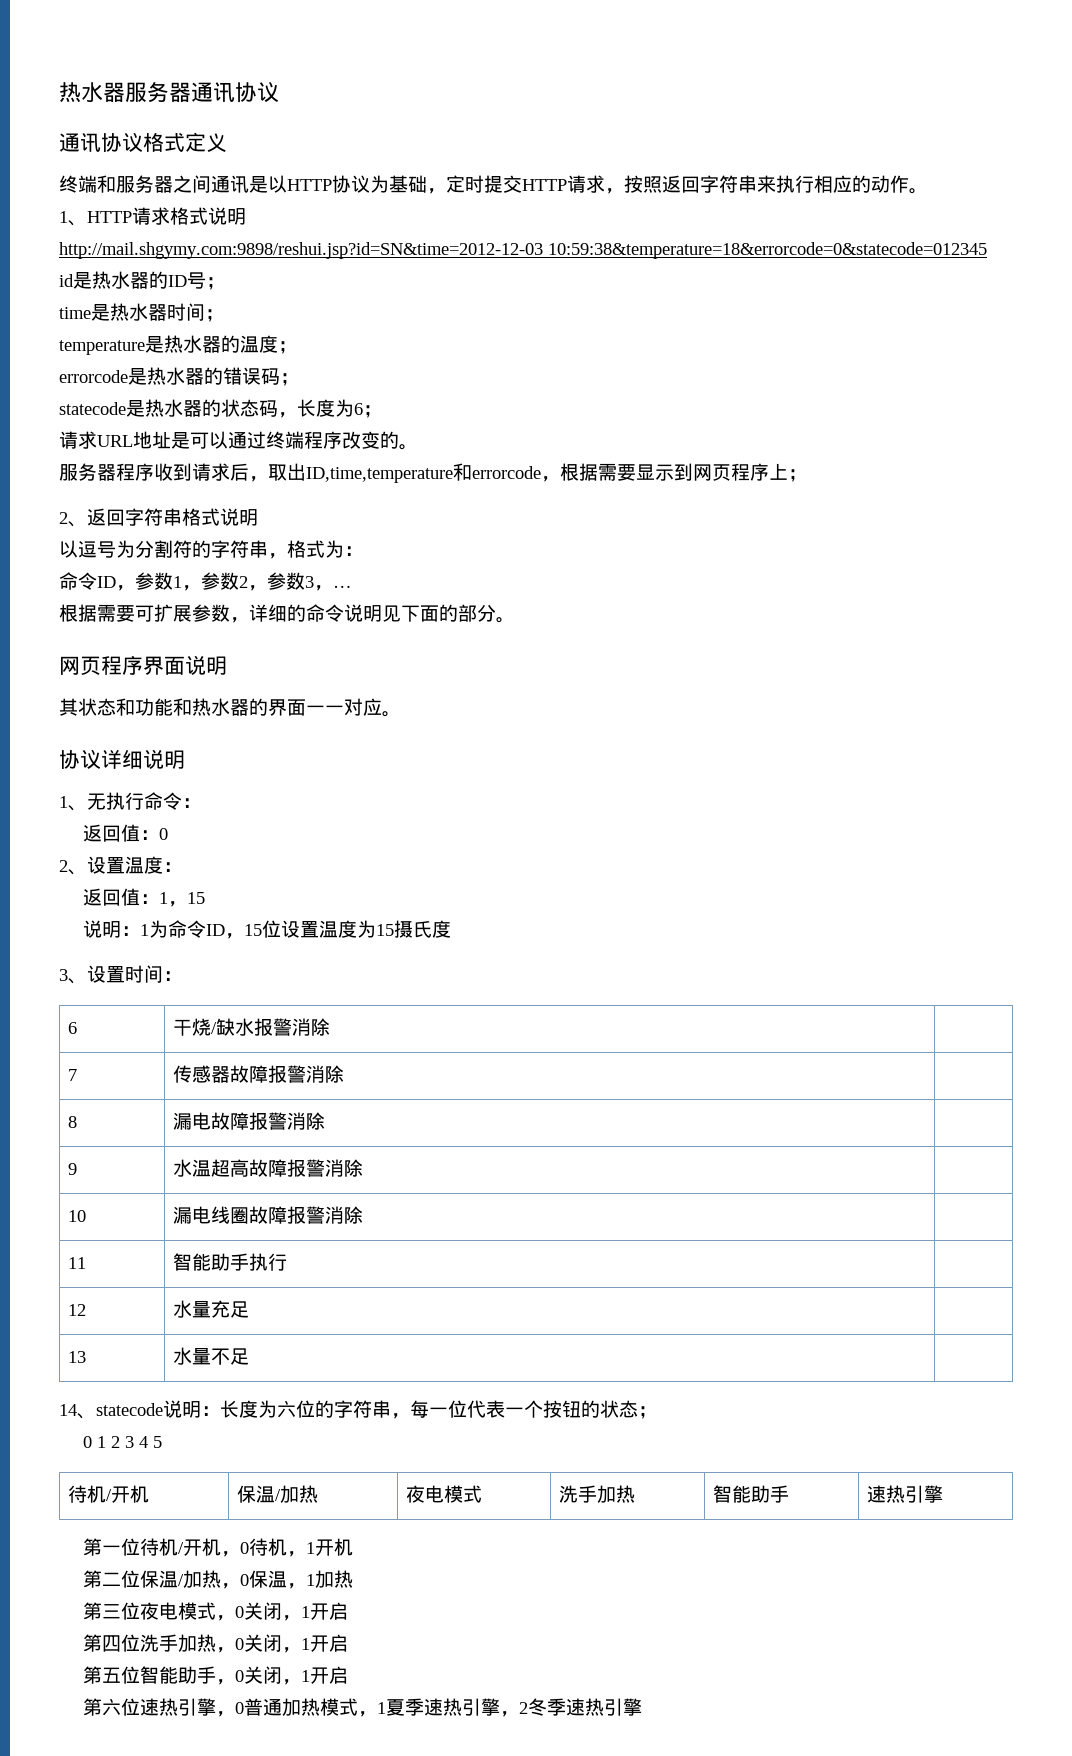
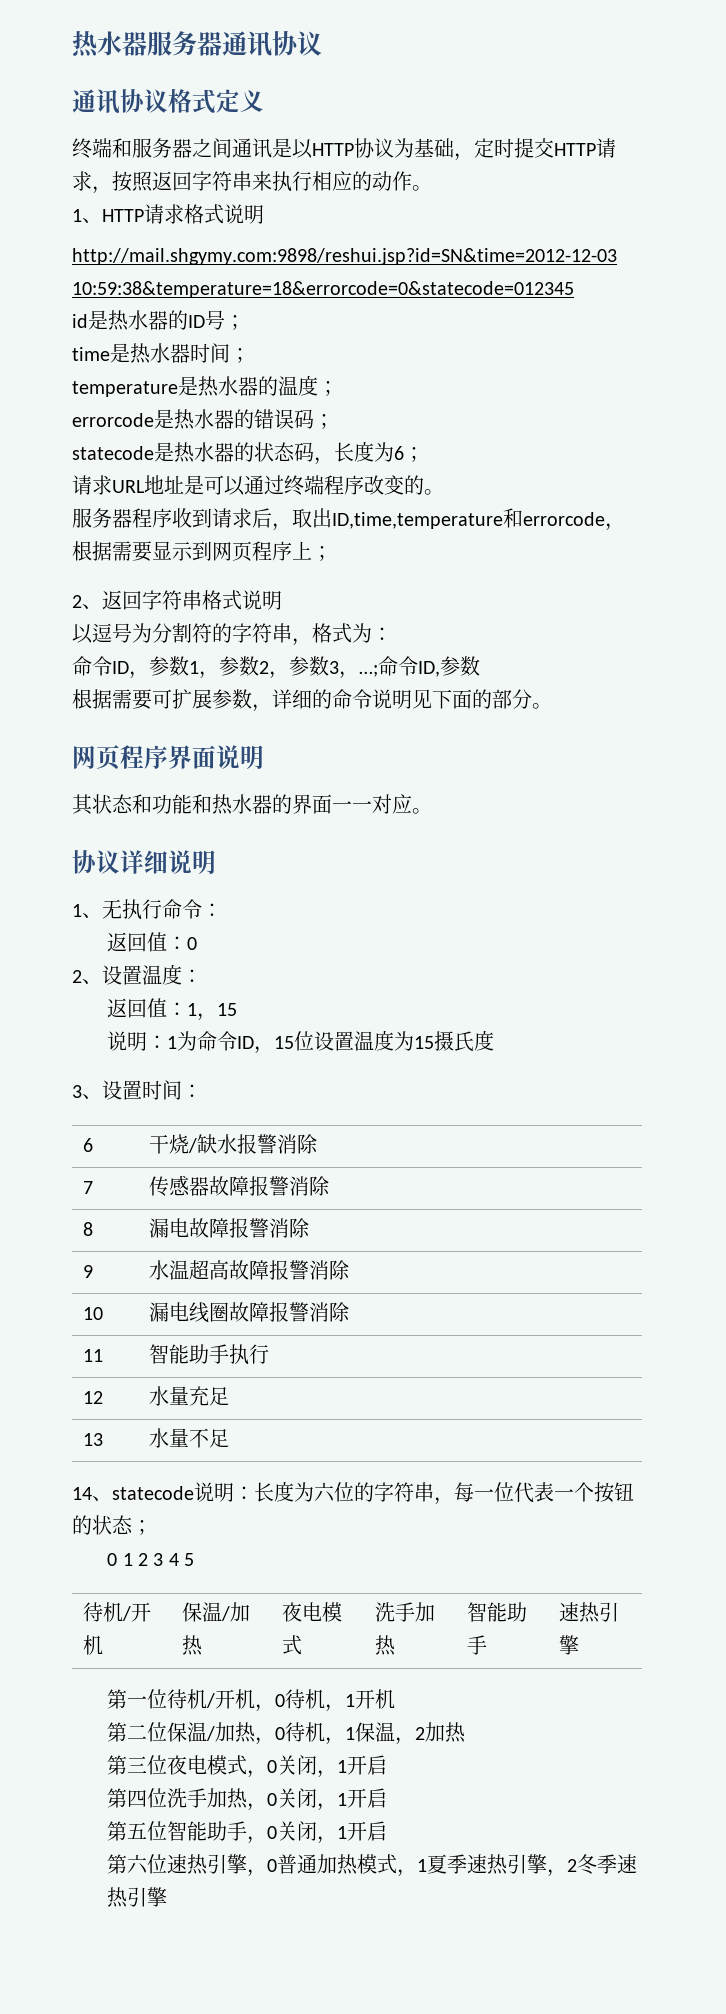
[333,585,352,588] … -> [359,656,480,677] …;命令ID,参数
[248,1570,315,1589] 保温，1 -> [285,1722,426,1745] 待机，1保温，2

